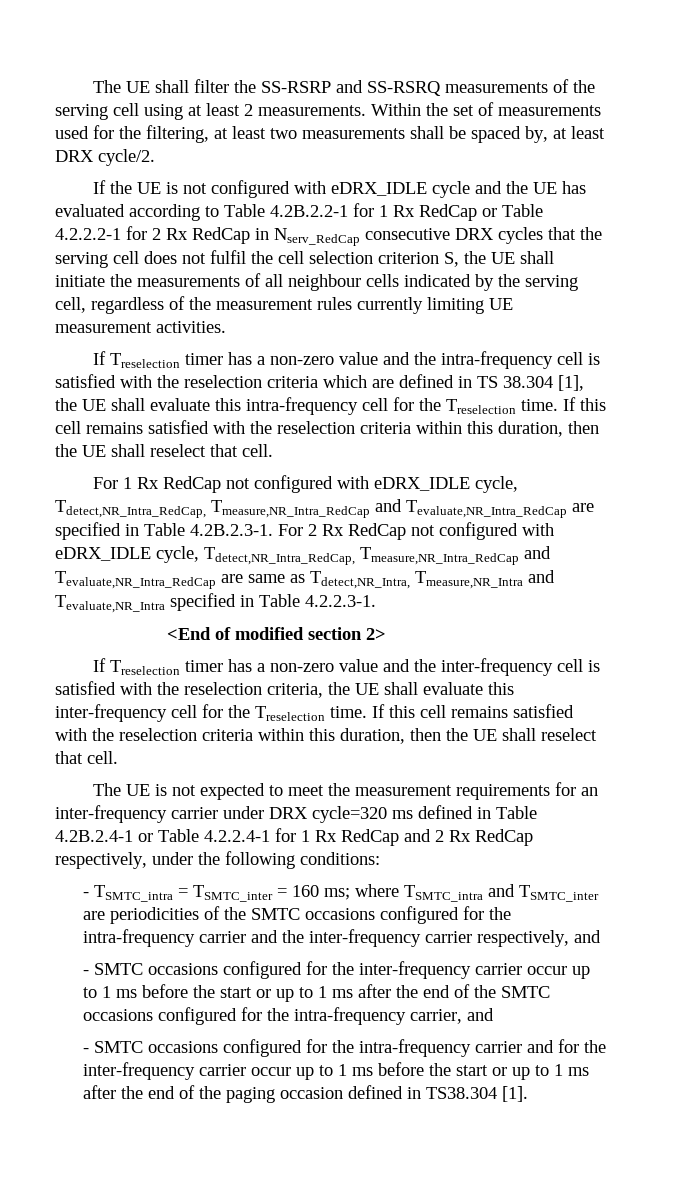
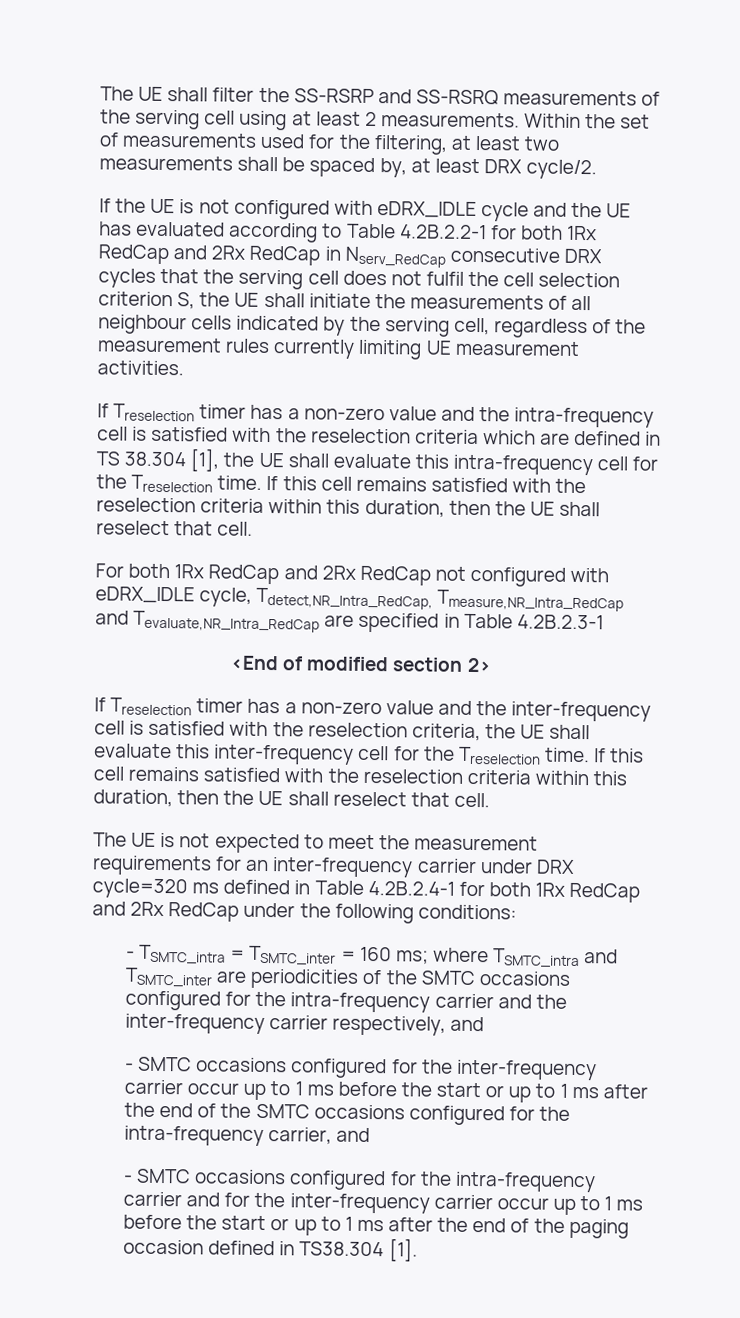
[379,204,543,221] [55,226,188,240] 1 Rx RedCap or Table 4.2.2.2-1 for 2 Rx -> [520,225,598,241] [98,244,246,265] both 1Rx RedCap and 2Rx
[123,477,160,489] 1 Rx -> [128,563,356,585] both 1Rx RedCap and 2Rx
[190,522,554,540] [55,546,551,565] [55,570,555,589] [55,593,376,613] 4.2B.2.3-1. For 2 Rx RedCap not configured with eDRX_IDLE cycle, Tdetect,NR_Intra_RedCap, Tmeasure,NR_Intra_RedCap and Tevaluate,NR_Intra_RedCap are same as Tdetect,NR_Intra, Tmeasure,NR_Intra and Tevaluate,NR_Intra specified in Table 4.2.2.3-1. -> [516,614,604,630] 4.2B.2.3-1
[138,828,533,846] [55,852,147,869] or Table 4.2.2.4-1 for 1 Rx RedCap and 2 Rx RedCap respectively, -> [458,881,641,903] [92,901,240,922] for both 1Rx RedCap and 2Rx RedCap

